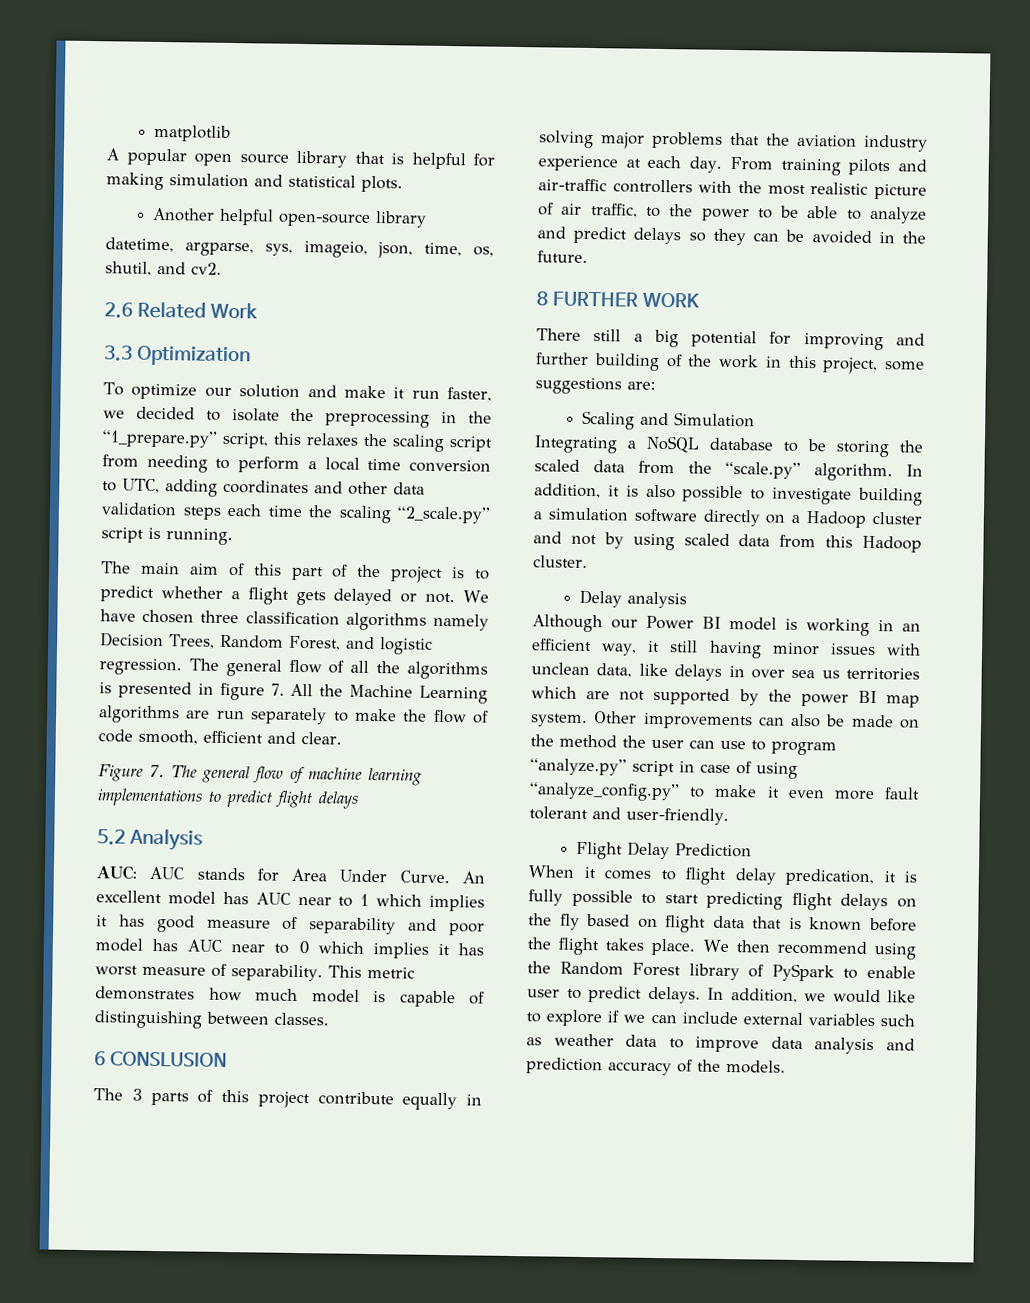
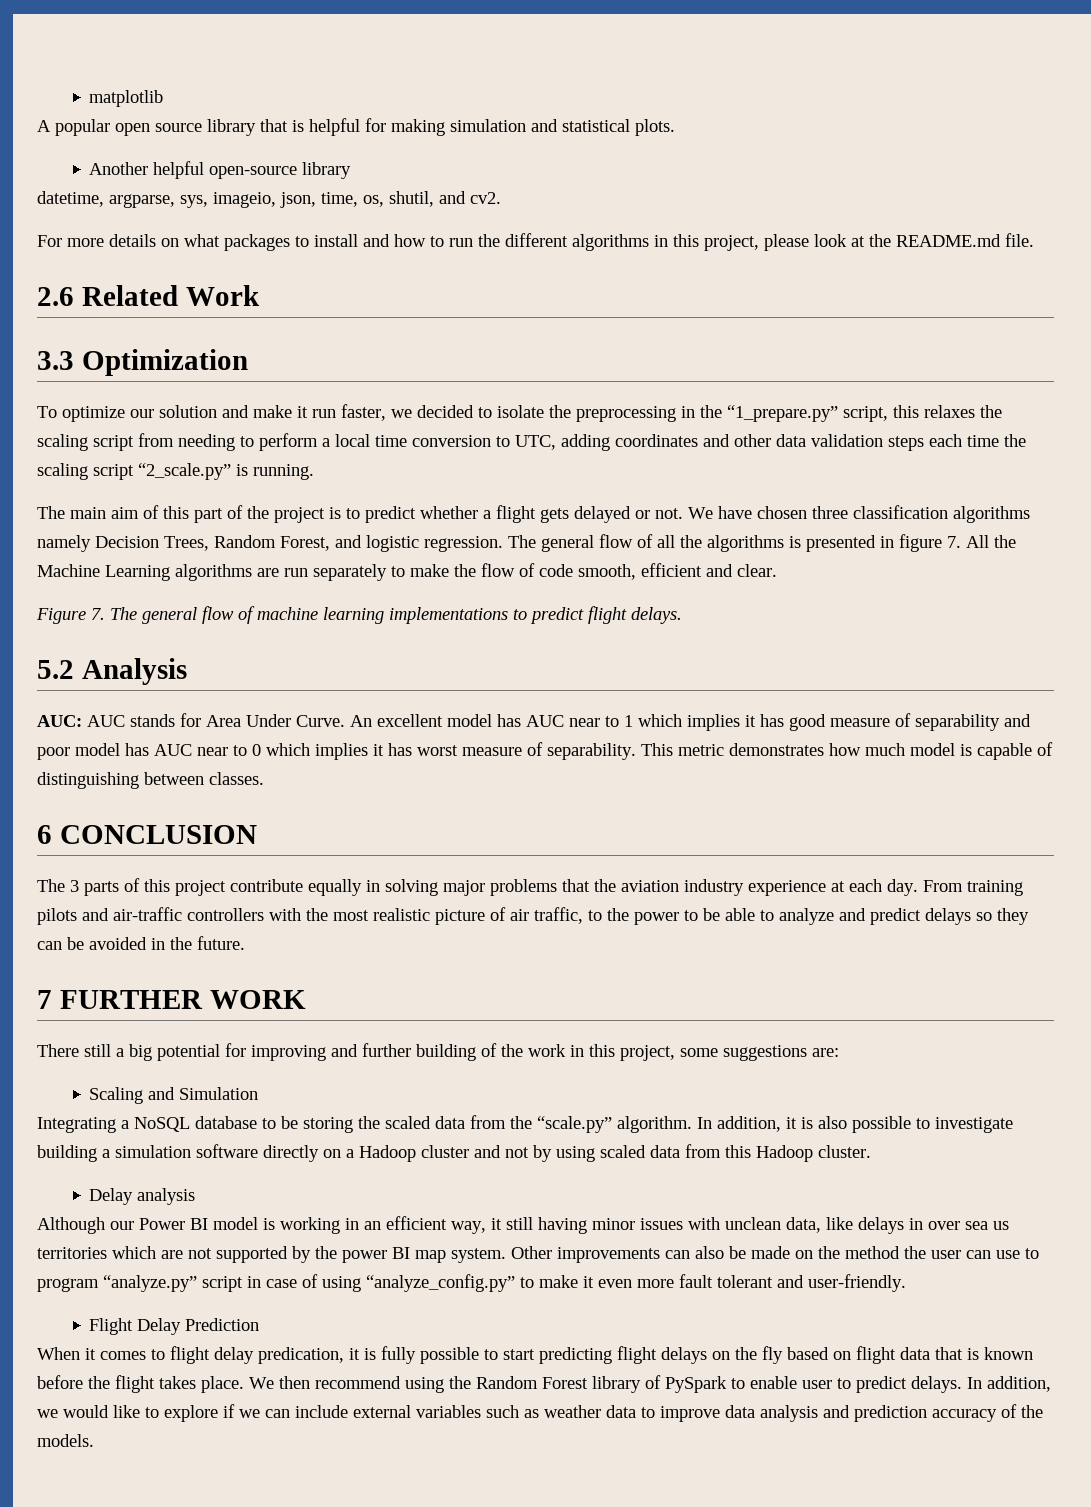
(222, 268) none -> [37,233,1034,251] // For more details on what packages to install and how to run the different algorithms in this project, please look at the README.md file.
[397,506,491,524] [101,527,144,543] “2_scale.py” script -> [93,463,231,480] script “2_scale.py”
[318,791,359,809] delays -> [631,607,682,624] delays.
[109,1051,227,1068] CONSLUSION -> [59,825,257,844] CONCLUSION
[536,291,549,306] 8 -> [37,990,52,1009] 7

